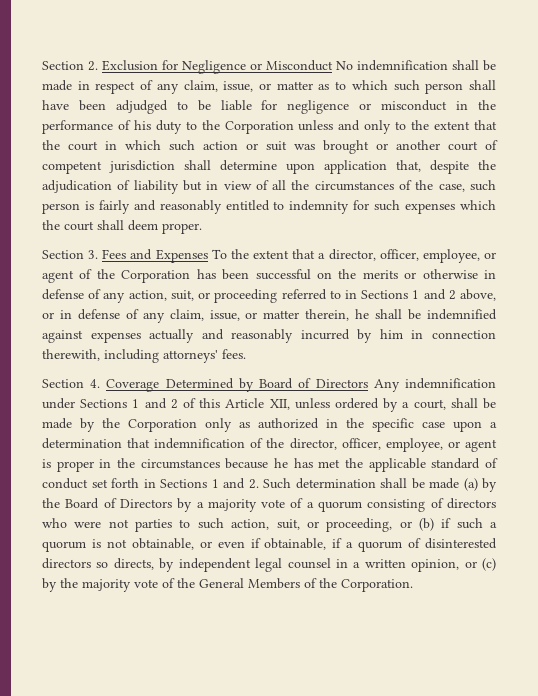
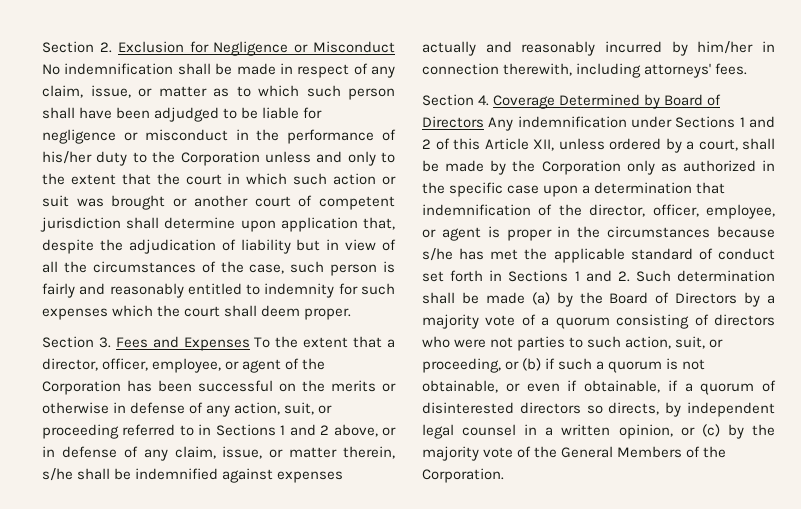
[133,120,151,130] his -> [42,151,92,164] his/her
[355,309,370,319] he -> [42,468,73,481] s/he
[379,329,403,339] him -> [697,41,754,54] him/her
[274,458,288,468] he -> [422,248,453,261] s/he

